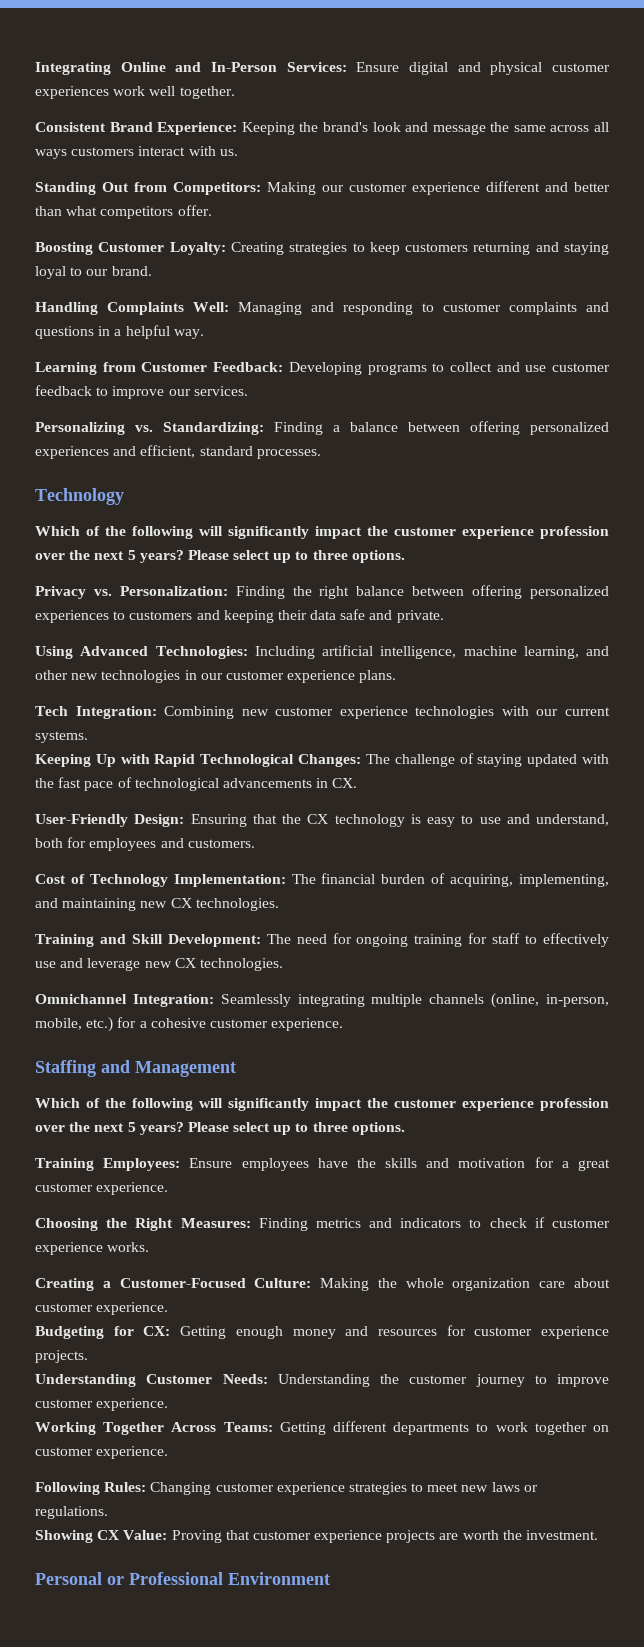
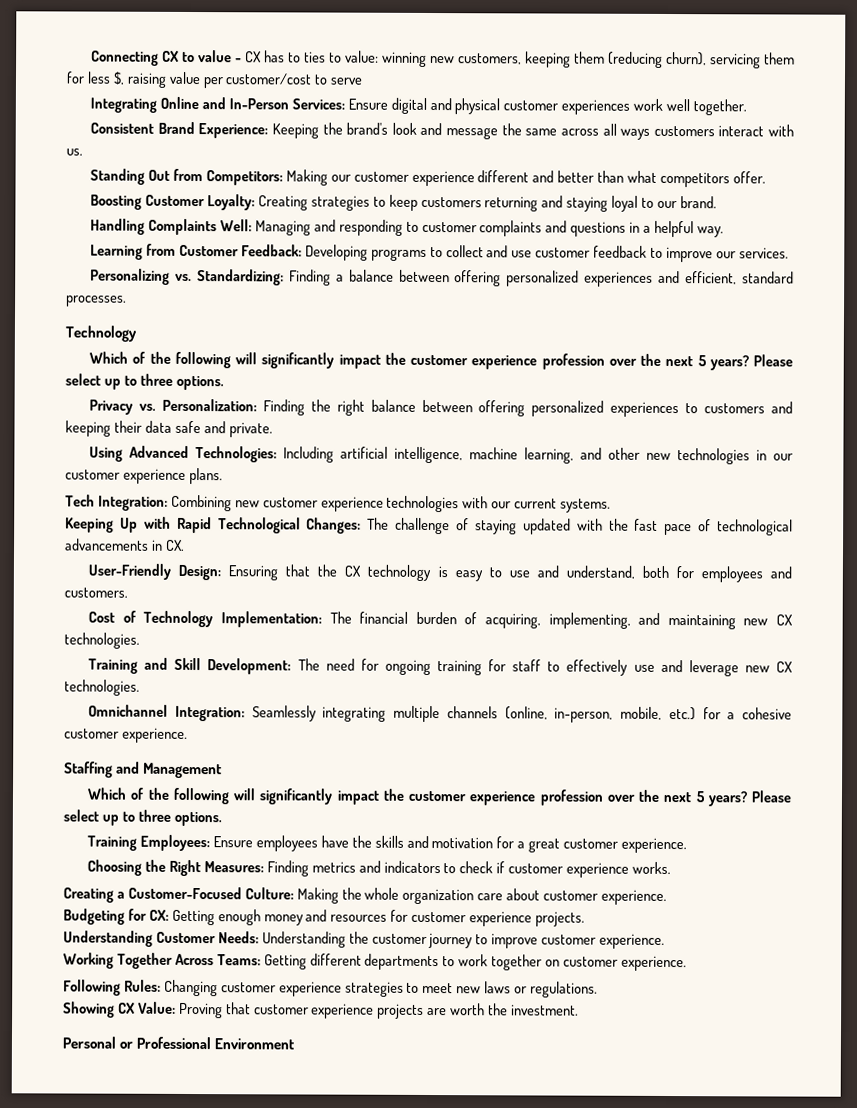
(35, 68) none -> [91,50,795,69] [66,71,363,89] Connecting CX to value - CX has to ties to value: winning new customers, keeping them (reducing churn), servicing them for less $, raising value per customer/cost to serve //

